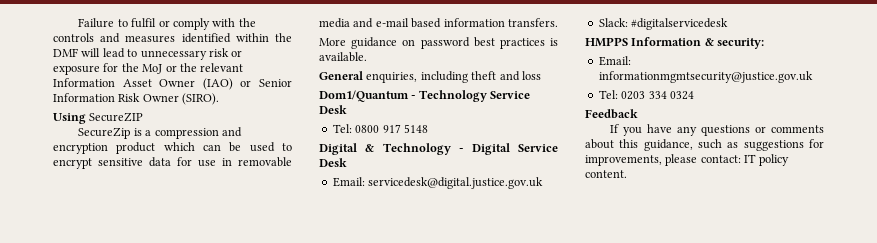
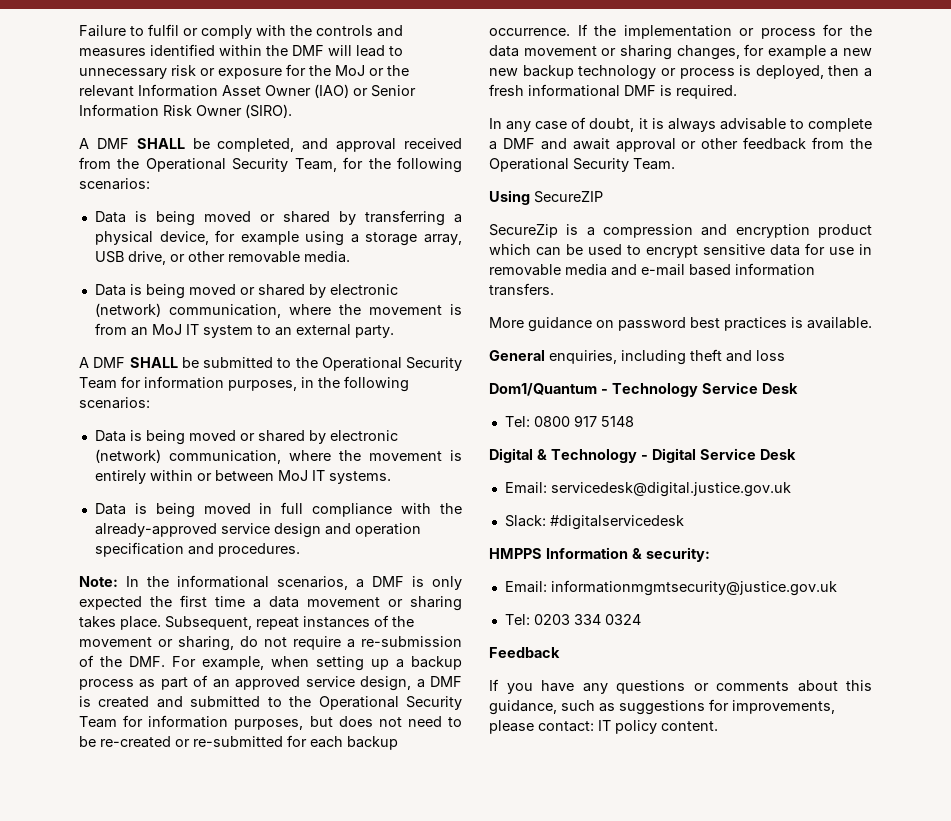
(220, 99) none -> [79,138,462,152] [79,157,462,173] [79,178,150,190] [94,210,463,226] [94,230,462,246] [94,251,350,265] [94,284,398,299] [94,303,462,318] [94,323,394,338] [79,357,462,371] [79,376,409,392] [79,397,150,409] [94,430,398,445] [94,449,462,464] [94,470,391,484] [94,502,462,518] [94,523,421,538] [94,542,300,557] [79,575,462,590] [79,595,462,611] [79,615,414,630] [79,636,462,651] [79,655,462,671] [79,675,463,691] [79,696,462,710] [79,715,462,730] [79,735,398,750] [489,24,872,39] [489,44,872,60] [489,65,872,80] [489,84,737,99] [489,117,872,132] [489,137,872,152] [489,158,675,172] // A DMF SHALL be completed, and approval received from the Operational Security Team, for the following scenarios: // Data is being moved or shared by transferring a physical device, for example using a storage array, USB drive, or other removable media. // Data is being moved or shared by electronic (network) communication, where the movement is from an MoJ IT system to an external party. // A DMF SHALL be submitted to the Operational Security Team for information purposes, in the following scenarios: // Data is being moved or shared by electronic (network) communication, where the movement is entirely within or between MoJ IT systems. // Data is being moved in full compliance with the already-approved service design and operation specification and procedures. // Note: In the informational scenarios, a DMF is only expected the first time a data movement or sharing takes place. Subsequent, repeat instances of the movement or sharing, do not require a re-submission of the DMF. For example, when setting up a backup process as part of an approved service design, a DMF is created and submitted to the Operational Security Team for information purposes, but does not need to be re-created or re-submitted for each backup occurrence. If the implementation or process for the data movement or sharing changes, for example a new new backup technology or process is deployed, then a fresh informational DMF is required. // In any case of doubt, it is always advisable to complete a DMF and await approval or other feedback from the Operational Security Team.

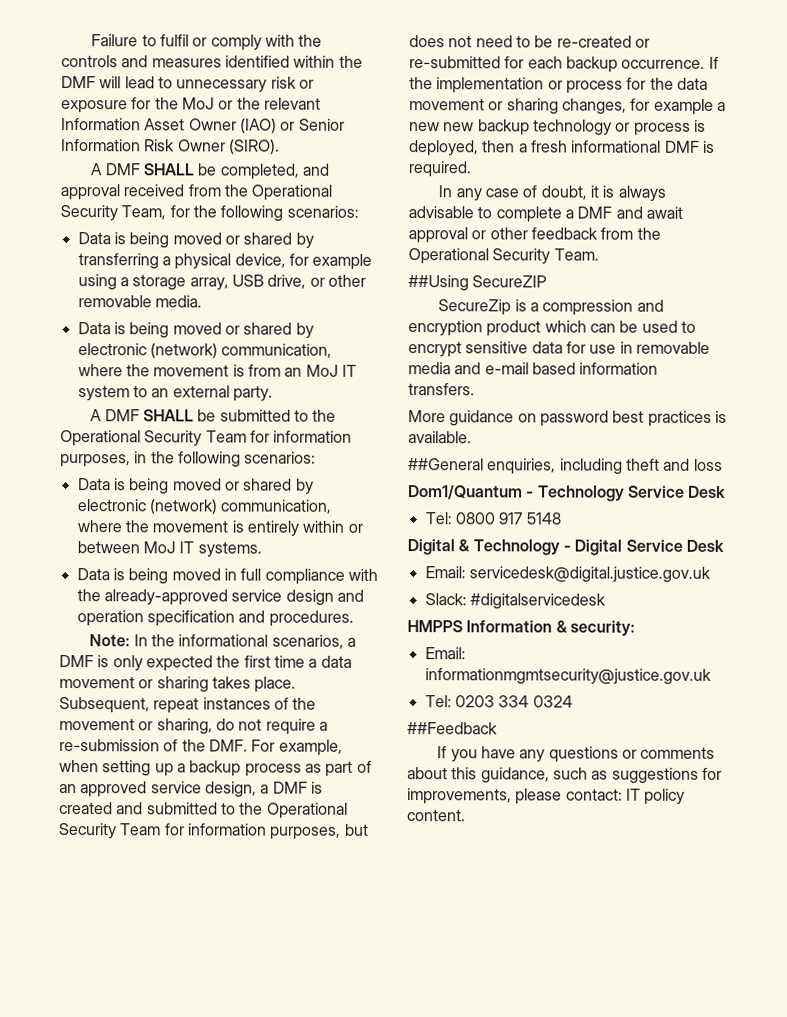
[489,190,530,205] Using -> [408,275,469,292] ##Using
[489,350,545,361] General -> [408,458,484,471] ##General
[489,647,560,658] Feedback -> [407,722,498,735] ##Feedback

